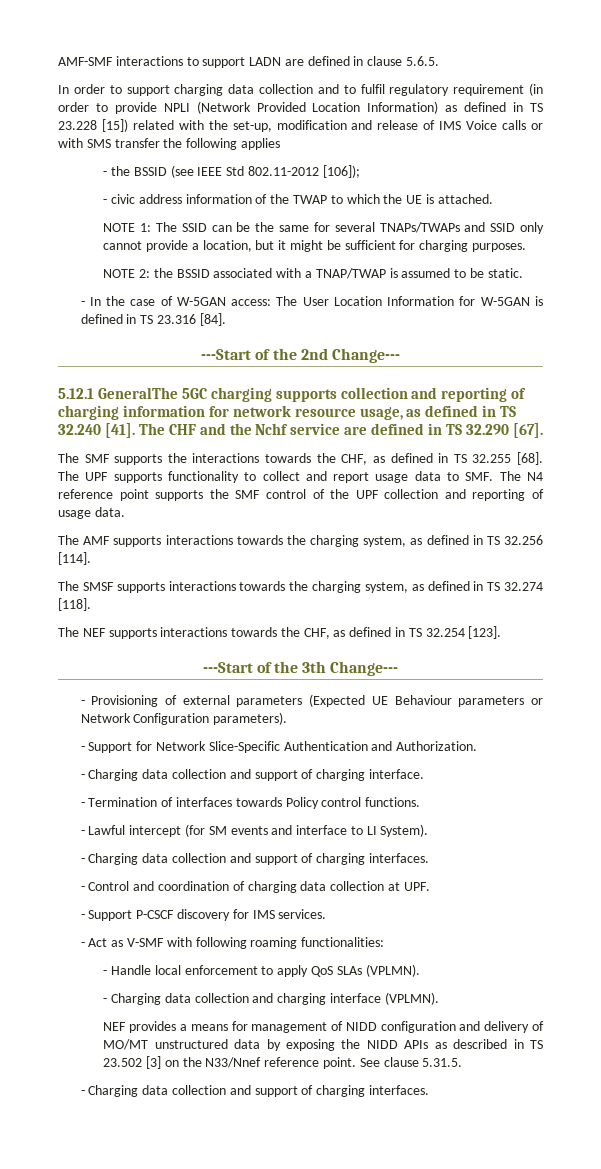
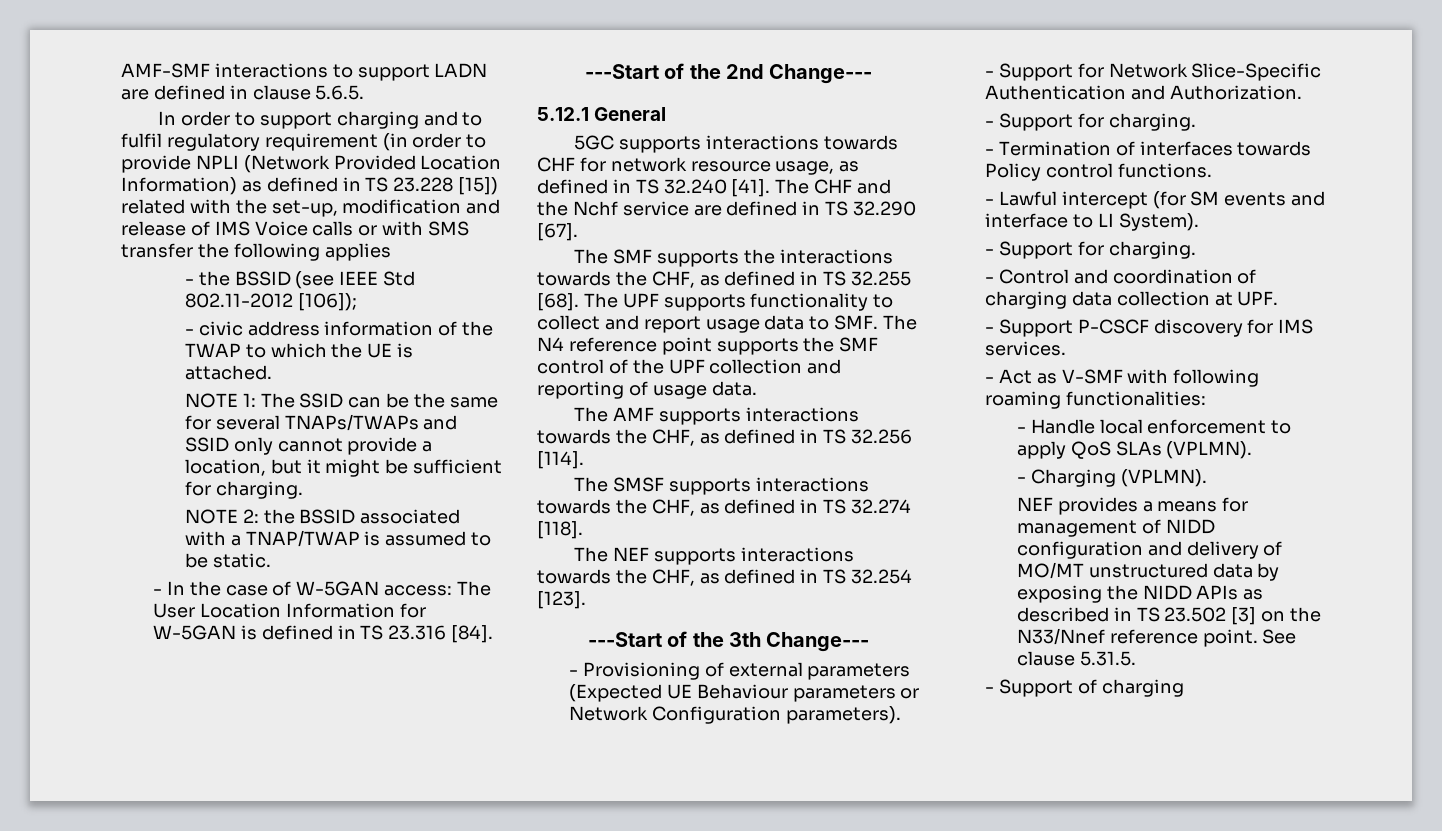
[228,84,313,94] data collection -> (419, 120) none
[419,240,526,252] charging purposes. -> [215,481,303,499] charging.
[97,387,527,402] [58,405,205,420] GeneralThe 5GC charging supports collection and reporting of charging information -> [594,107,667,121] [574,135,898,153] [537,157,575,172] General // 5GC supports interactions towards CHF
[310,535,407,547] charging system, -> [651,429,695,446] CHF,
[312,581,408,593] charging system, -> [651,499,695,516] CHF,
[88,769,424,781] Charging data collection and support of charging interface. -> [998,113,1196,131] Support for charging.
[88,853,429,865] Charging data collection and support of charging interfaces. -> [998,241,1196,259] Support for charging.
[164,993,382,1005] data collection and charging interface -> (1116, 478) none
[88,1085,429,1097] Charging data collection and support of charging interfaces. -> [998,679,1184,697] Support of charging

